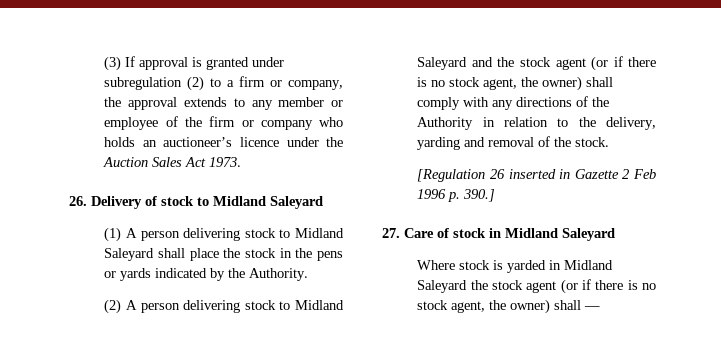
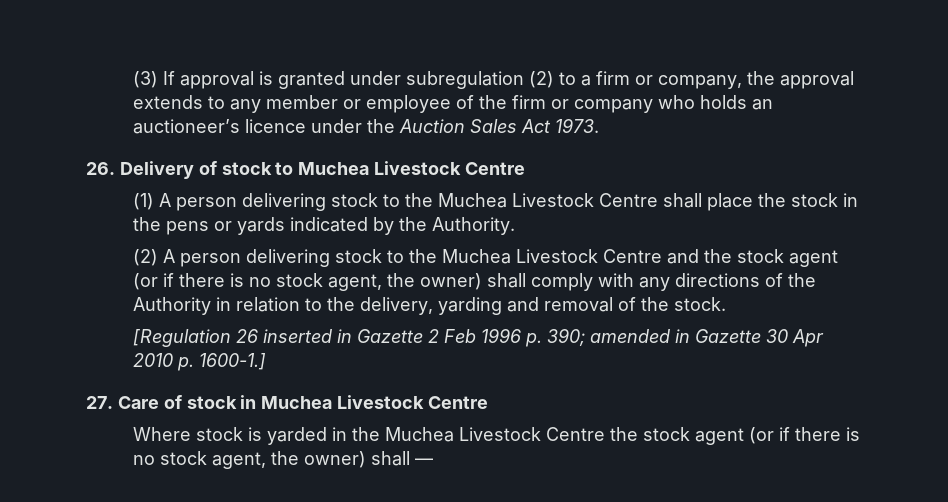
[213,196,323,209] Midland Saleyard -> [298,161,526,175] Muchea Livestock Centre
[295,228,344,238] [104,248,155,261] Midland Saleyard -> [404,193,658,208] the Muchea Livestock Centre
[295,300,344,310] [417,57,468,70] Midland Saleyard -> [408,249,662,264] the Muchea Livestock Centre
[463,189,496,202] 390.] -> [546,328,824,347] [132,353,266,371] 390; amended in Gazette 30 Apr 2010 p. 1600-1.]
[505,228,615,241] Midland Saleyard -> [261,395,489,409] Muchea Livestock Centre
[564,260,614,270] [417,280,468,293] Midland Saleyard -> [351,427,605,442] the Muchea Livestock Centre

